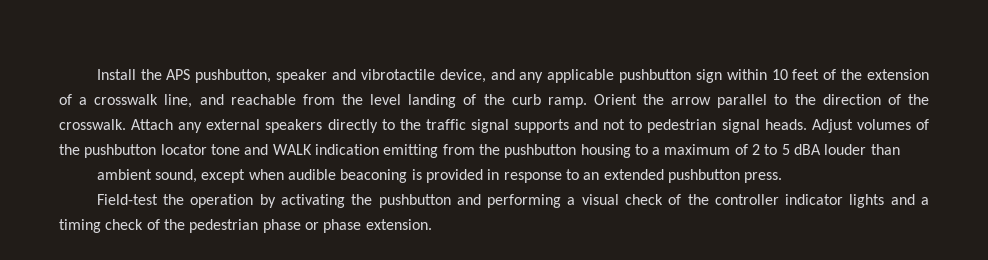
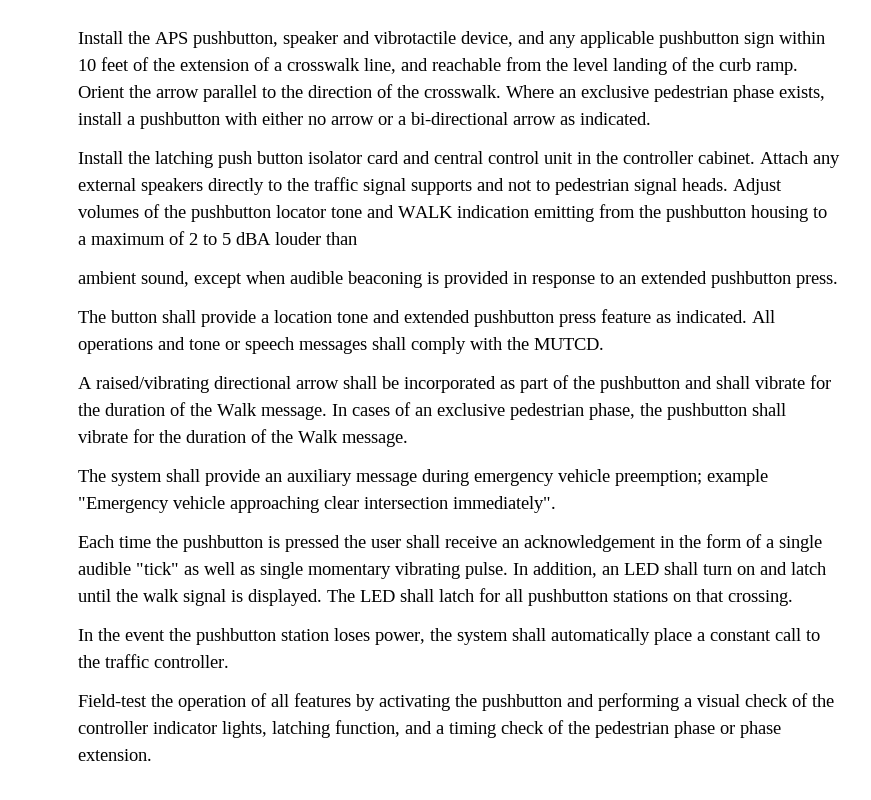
(126, 124) none -> [506,85,825,102] [78,112,651,129] [78,151,755,168] Where an exclusive pedestrian phase exists, install a pushbutton with either no arrow or a bi-directional arrow as indicated. // Install the latching push button isolator card and central control unit in the controller cabinet.
(783, 177) none -> [78,309,775,327] [78,337,604,354] [78,375,831,393] [78,402,786,420] [78,429,408,447] [78,469,768,486] [78,496,556,513] [78,534,822,552] [78,562,826,579] [78,588,793,606] [78,628,820,645] [78,654,229,668] // The button shall provide a location tone and extended pushbutton press feature as indicated. All operations and tone or speech messages shall comply with the MUTCD. // A raised/vibrating directional arrow shall be incorporated as part of the pushbutton and shall vibrate for the duration of the Walk message. In cases of an exclusive pedestrian phase, the pushbutton shall vibrate for the duration of the Walk message. // The system shall provide an auxiliary message during emergency vehicle preemption; example "Emergency vehicle approaching clear intersection immediately". // Each time the pushbutton is pressed the user shall receive an acknowledgement in the form of a single audible "tick" as well as single momentary vibrating pulse. In addition, an LED shall turn on and latch until the walk signal is displayed. The LED shall latch for all pushbutton stations on that crossing. // In the event the pushbutton station loses power, the system shall automatically place a constant call to the traffic controller.
(254, 201) none -> [251,693,351,707] of all features
[849,194,885,208] lights -> [222,720,400,738] lights, latching function,

